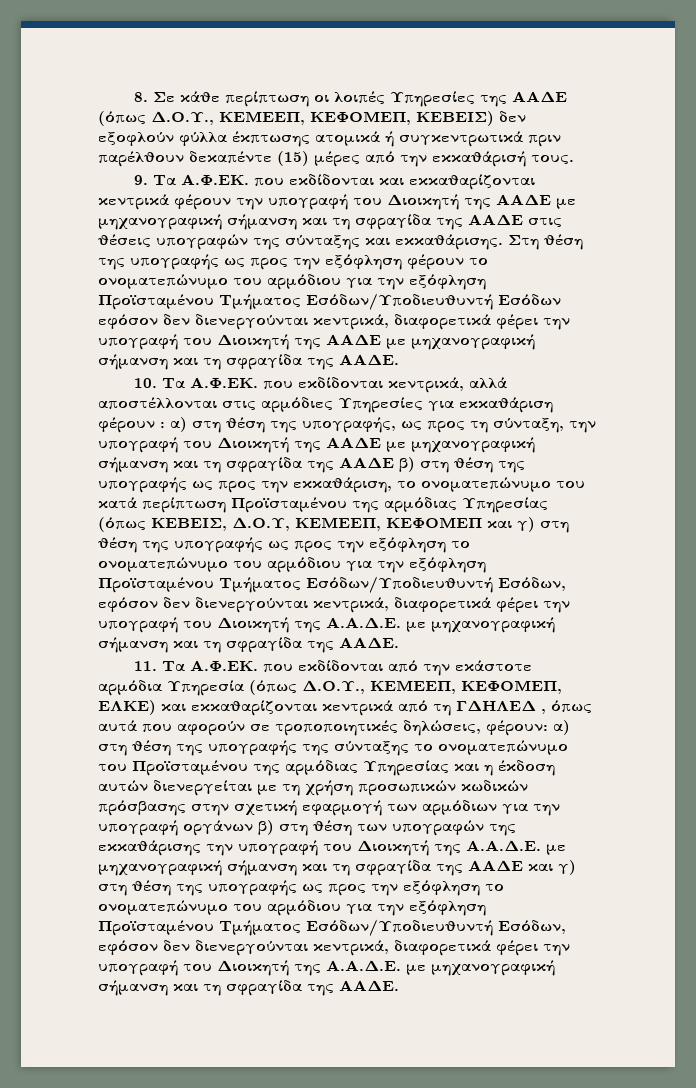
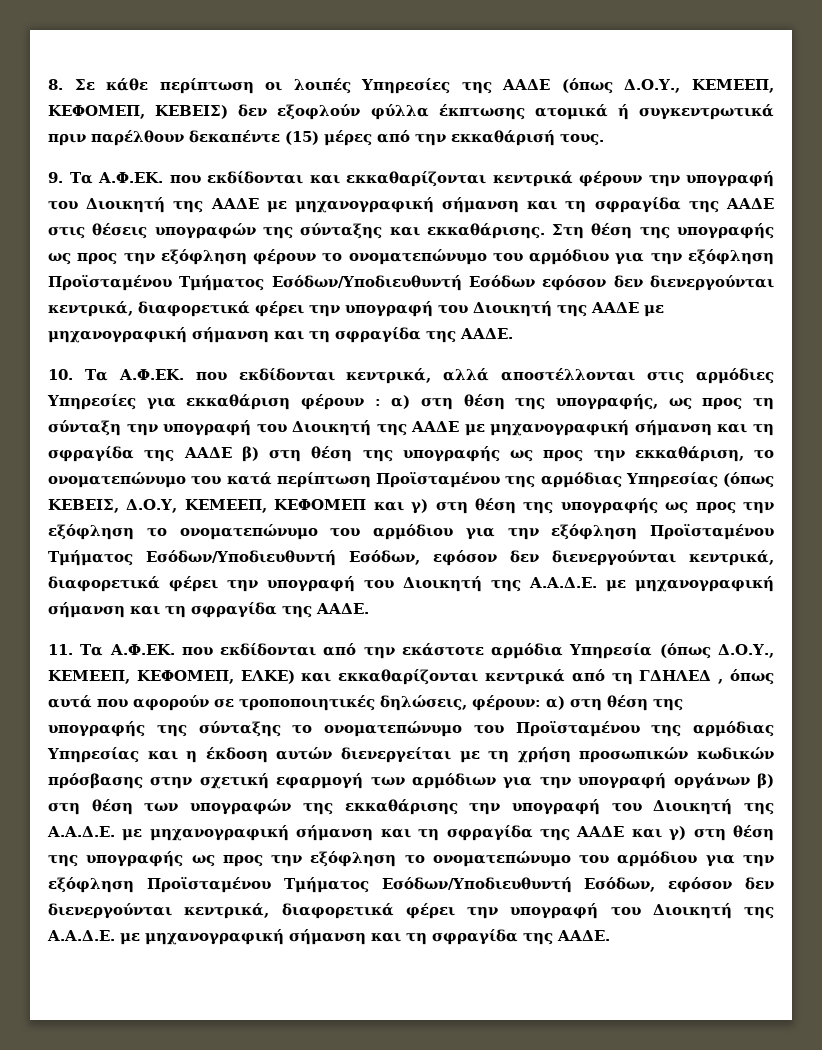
[493,418,564,433] σύνταξη, -> [48,420,121,436] σύνταξη

